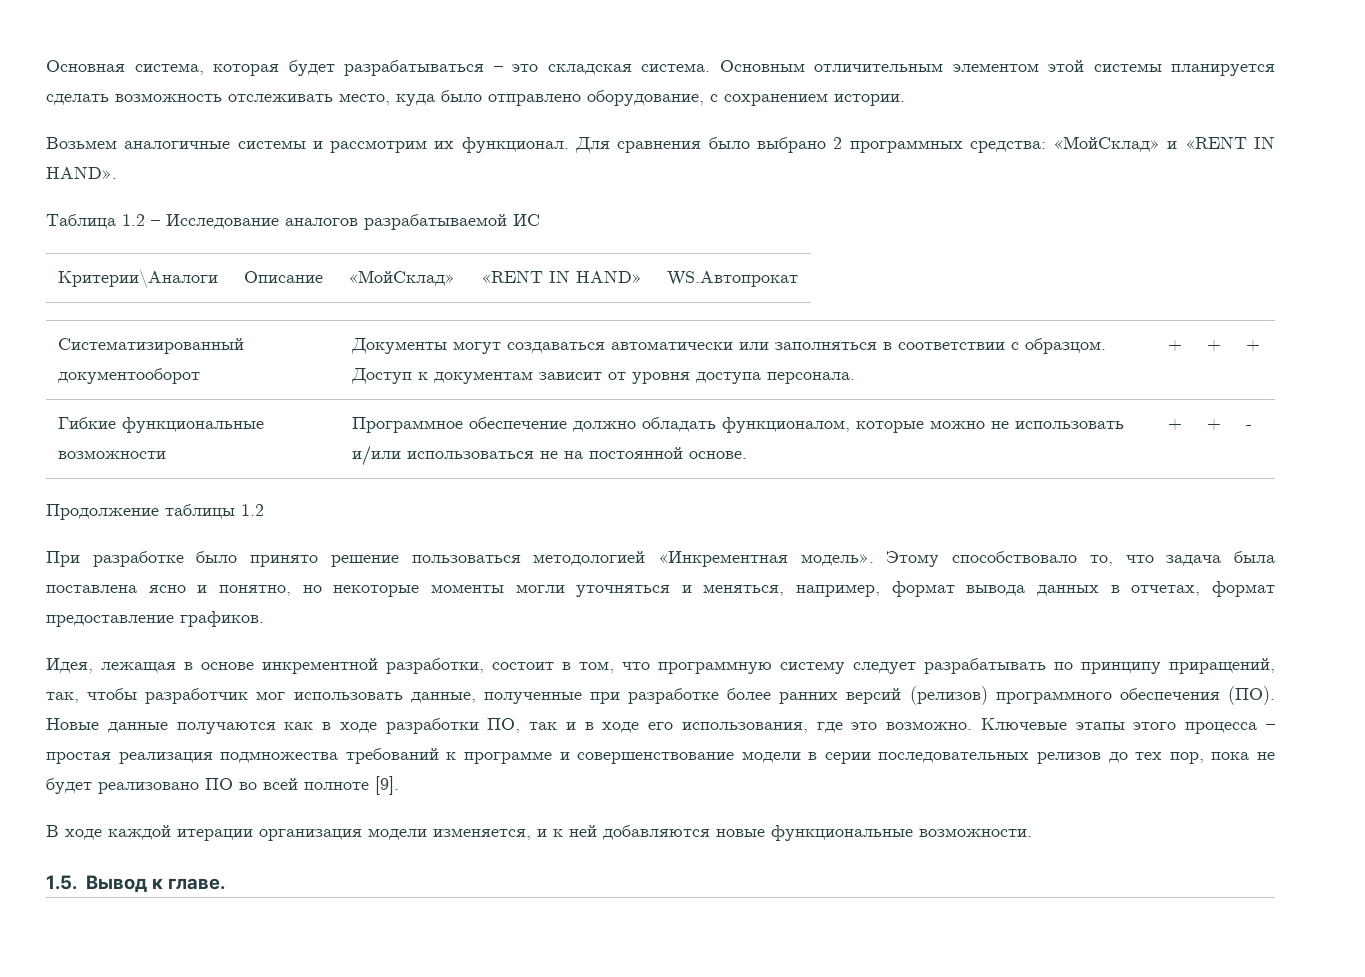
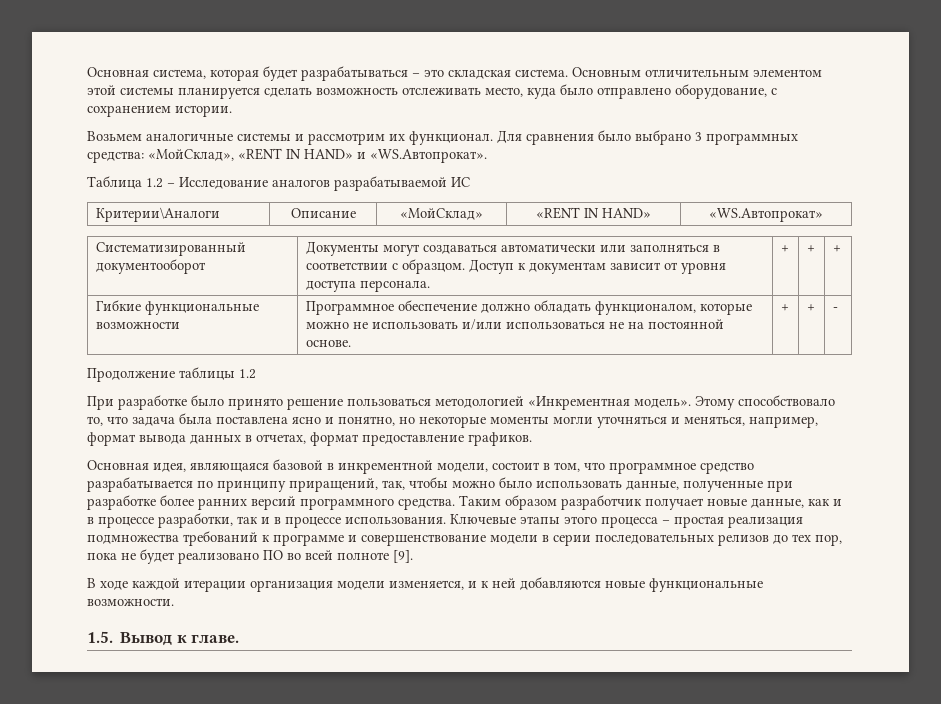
[833,137,843,149] 2 -> [695,132,702,141] 3
[1053,136,1275,152] [46,166,117,179] «МойСклад» и «RENT IN HAND». -> [148,148,487,163] «МойСклад», «RENT IN HAND» и «WS.Автопрокат».
[667,271,798,287] WS.Автопрокат -> [709,208,823,222] «WS.Автопрокат»
[46,658,1046,674] Идея, лежащая в основе инкрементной разработки, состоит в том, что программную систему следует разрабатывать -> [87,459,754,474] [87,477,193,492] Основная идея, являющаяся базовой в инкрементной модели, состоит в том, что программное средство разрабатывается
[145,688,286,704] разработчик мог -> [452,477,532,488] можно было
[909,686,1275,705] [46,718,973,734] (релизов) программного обеспечения (ПО). Новые данные получаются как в ходе разработки ПО, так и в ходе его использования, где это возможно. -> [300,495,842,510] [87,513,446,528] программного средства. Таким образом разработчик получает новые данные, как и в процессе разработки, так и в процессе использования.

